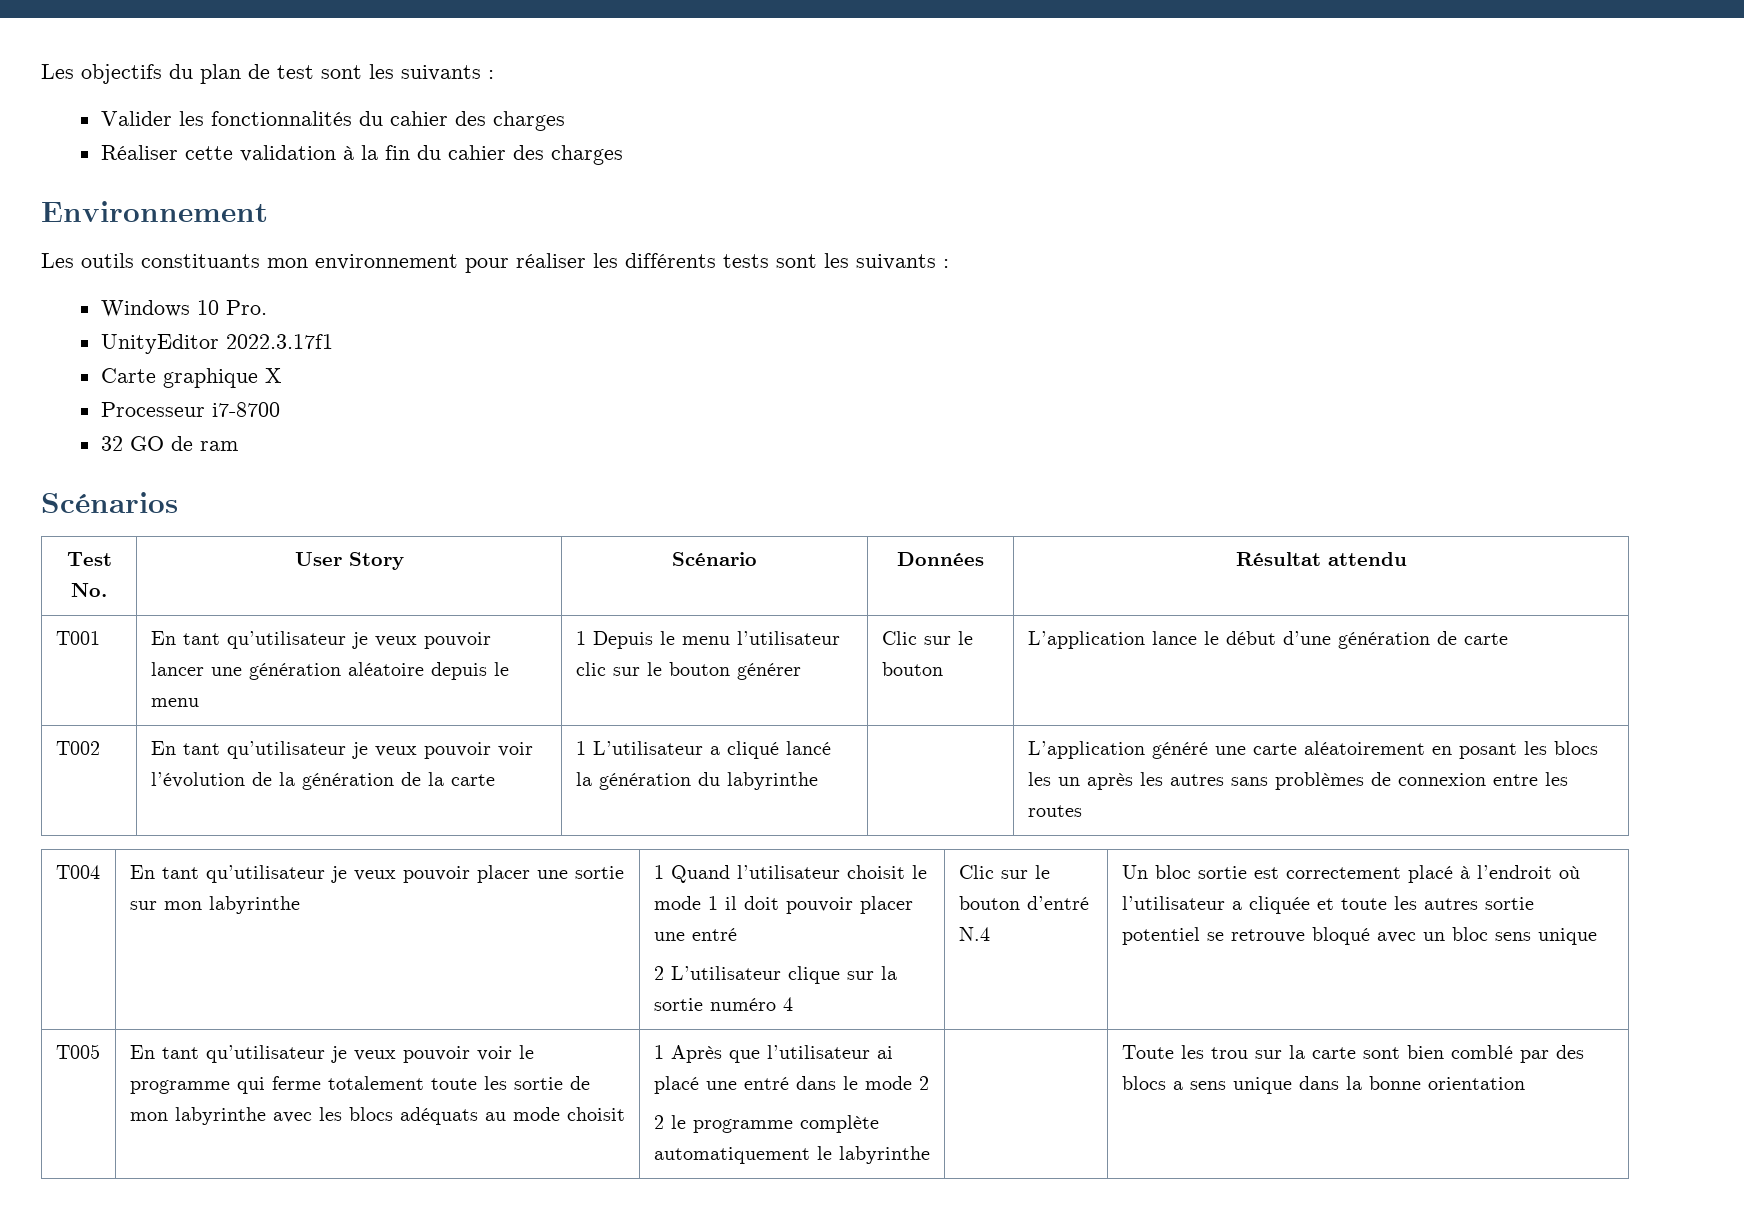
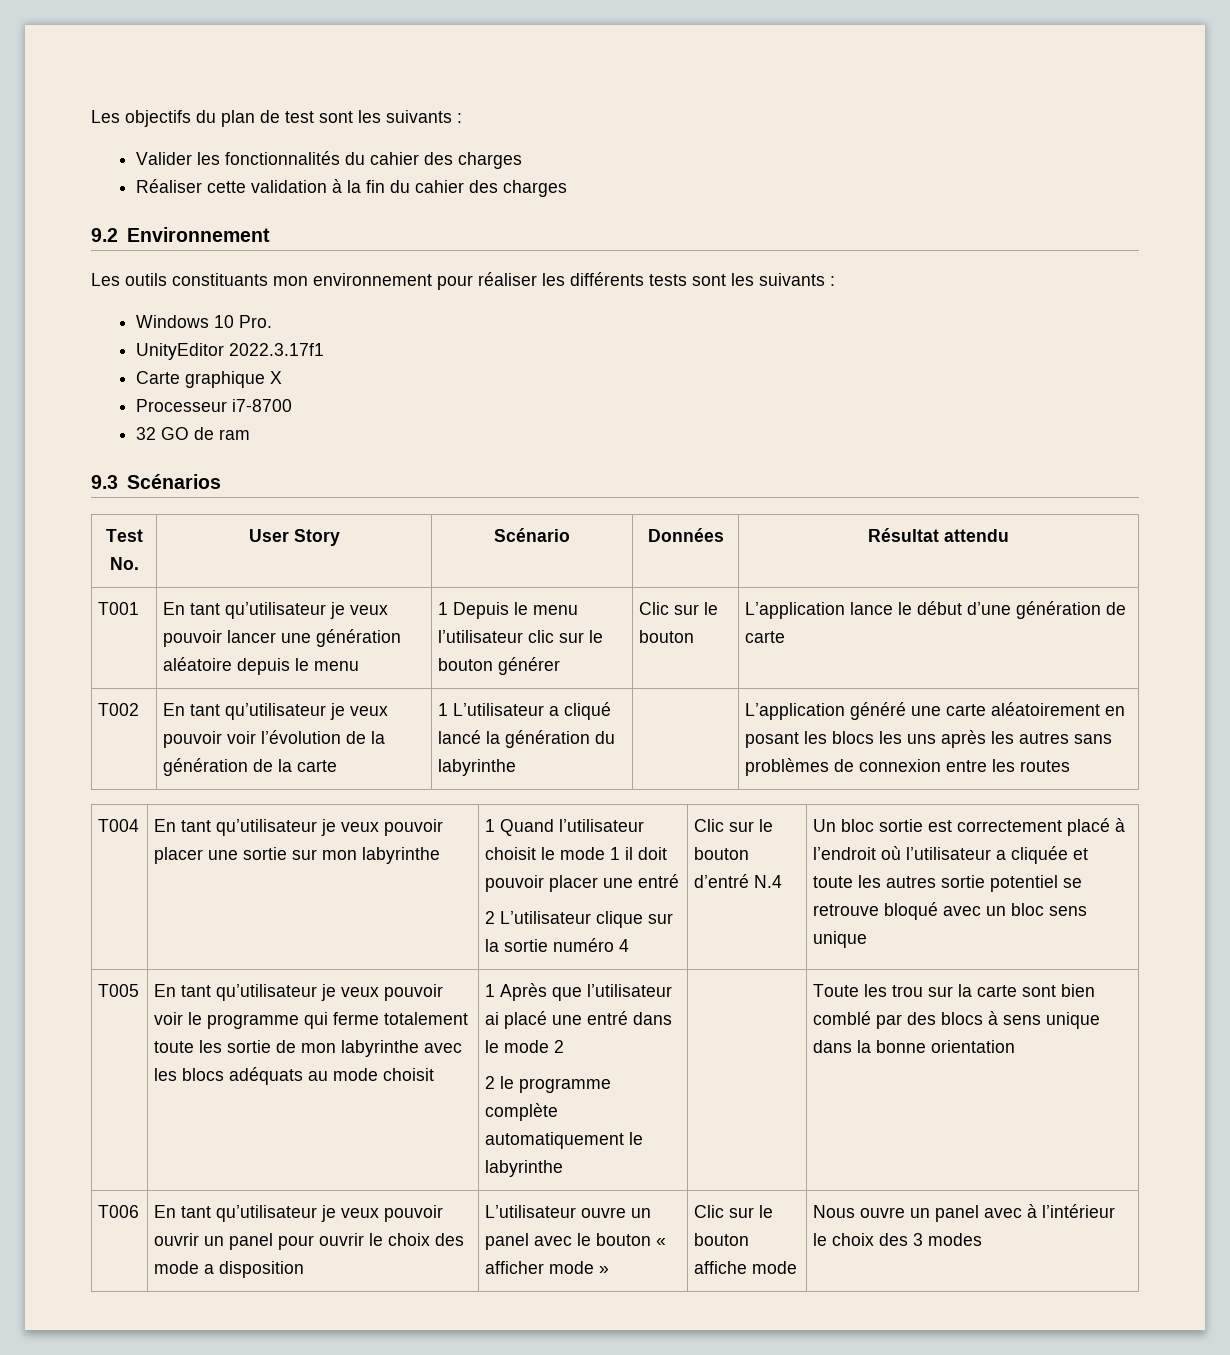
(623, 155) none -> [91,228,118,242] 9.2
(238, 446) none -> [91,475,118,489] 9.3
[1057,777,1080,786] un -> [907,734,937,744] uns
[1172,1081,1183,1090] a -> [988,1011,999,1025] à
(1525, 1083) none -> [98,1205,140,1218] [154,1205,444,1222] [154,1233,465,1250] [154,1261,305,1278] [485,1205,652,1218] [485,1233,667,1250] [485,1261,610,1274] [694,1205,774,1218] [694,1233,750,1246] [694,1261,798,1274] [813,1204,1116,1222] [813,1233,983,1246] // T006 | En tant qu’utilisateur je veux pouvoir ouvrir un panel pour ouvrir le choix des mode a disposition | L’utilisateur ouvre un panel avec le bouton « afficher mode » | Clic sur le bouton affiche mode | Nous ouvre un panel avec à l’intérieur le choix des 3 modes

